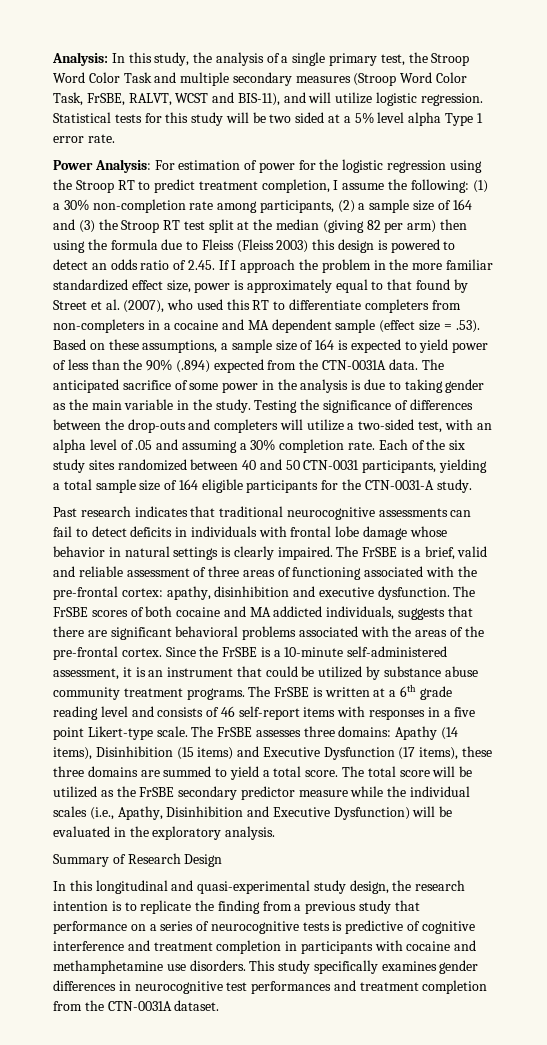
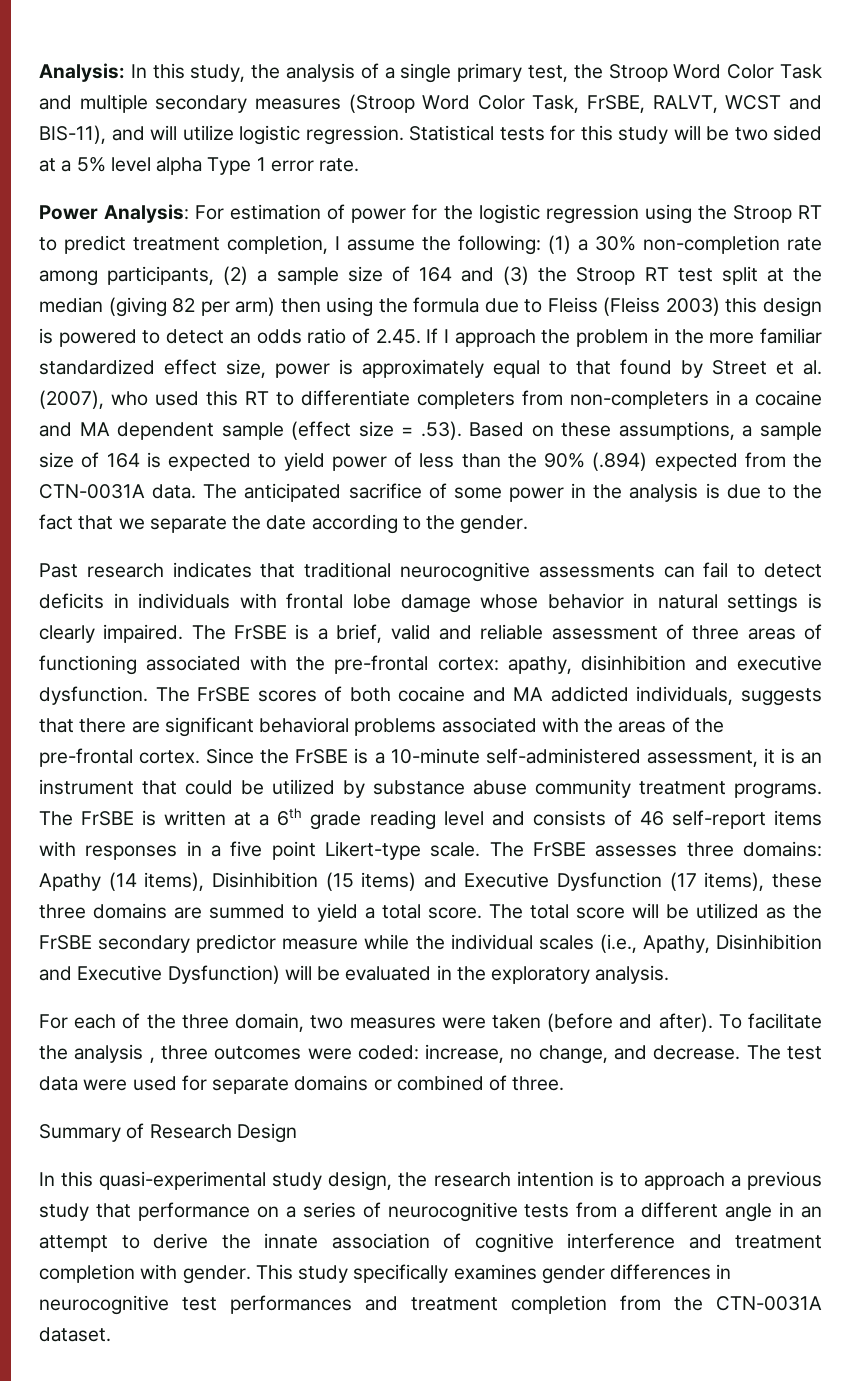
[404,379,485,393] [53,399,473,413] [53,419,492,433] [53,439,466,453] [53,459,488,473] [53,479,472,493] taking gender as the main variable in the study. Testing the significance of differences between the drop-outs and completers will utilize a two-sided test, with an alpha level of .05 and assuming a 30% completion rate. Each of the six study sites randomized between 40 and 50 CTN-0031 participants, yielding a total sample size of 164 eligible participants for the CTN-0031-A study. -> [792,484,822,499] [39,514,529,534] the fact that we separate the date according to the gender.
(276, 833) none -> [39,1013,822,1032] [39,1044,822,1064] [39,1075,565,1094] // For each of the three domain, two measures were taken (before and after). To facilitate the analysis , three outcomes were coded: increase, no change, and decrease. The test data were used for separate domains or combined of three.
[95,880,194,894] longitudinal and -> (94, 1179) none
[140,900,292,914] replicate the finding from -> [643,1172,725,1190] approach
[332,920,404,934] is predictive -> [576,1202,823,1222] [39,1233,430,1252] from a different angle in an attempt to derive the innate association
[285,940,477,954] [53,960,246,974] in participants with cocaine and methamphetamine use disorders. -> [140,1264,251,1284] with gender.

